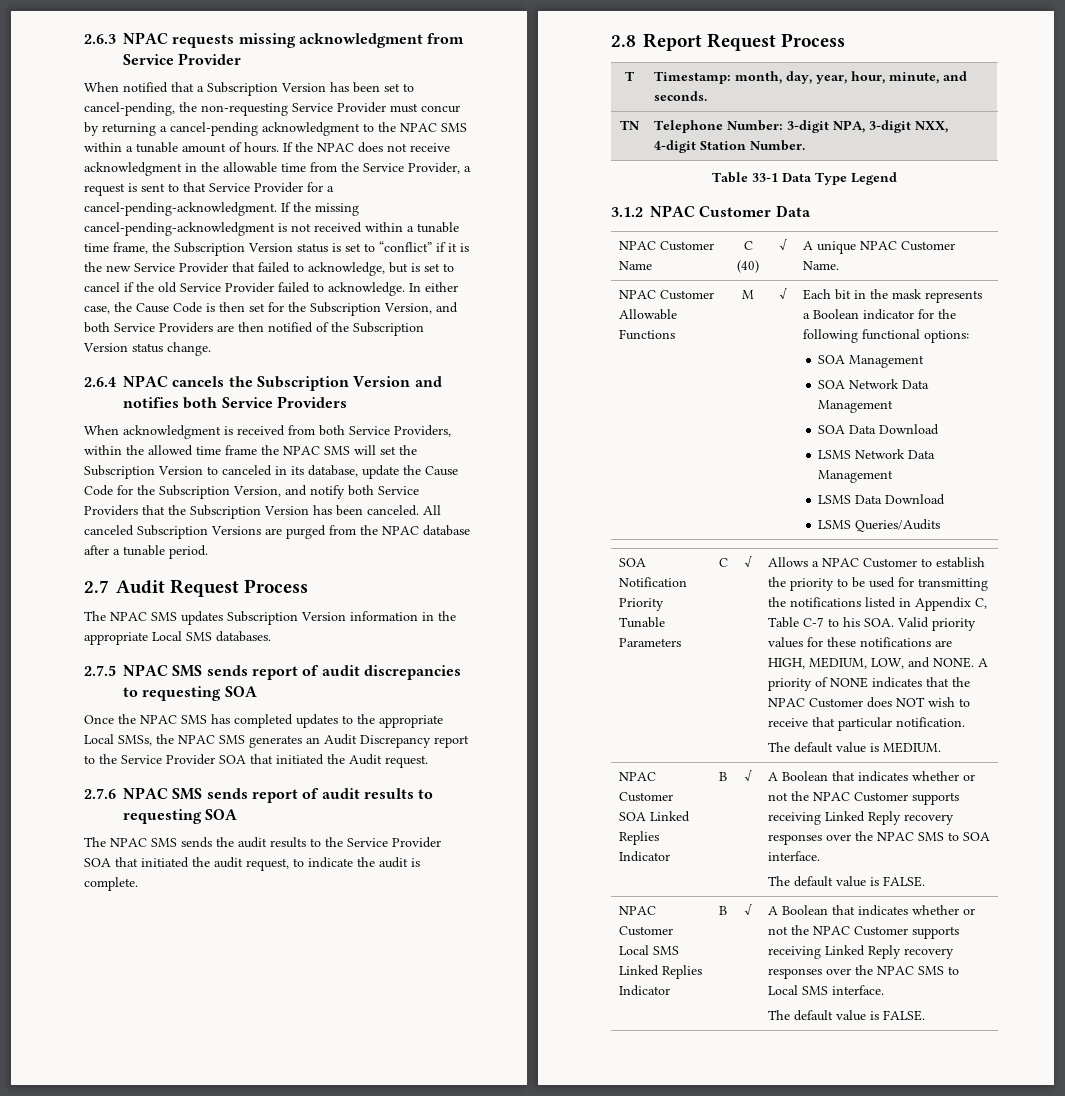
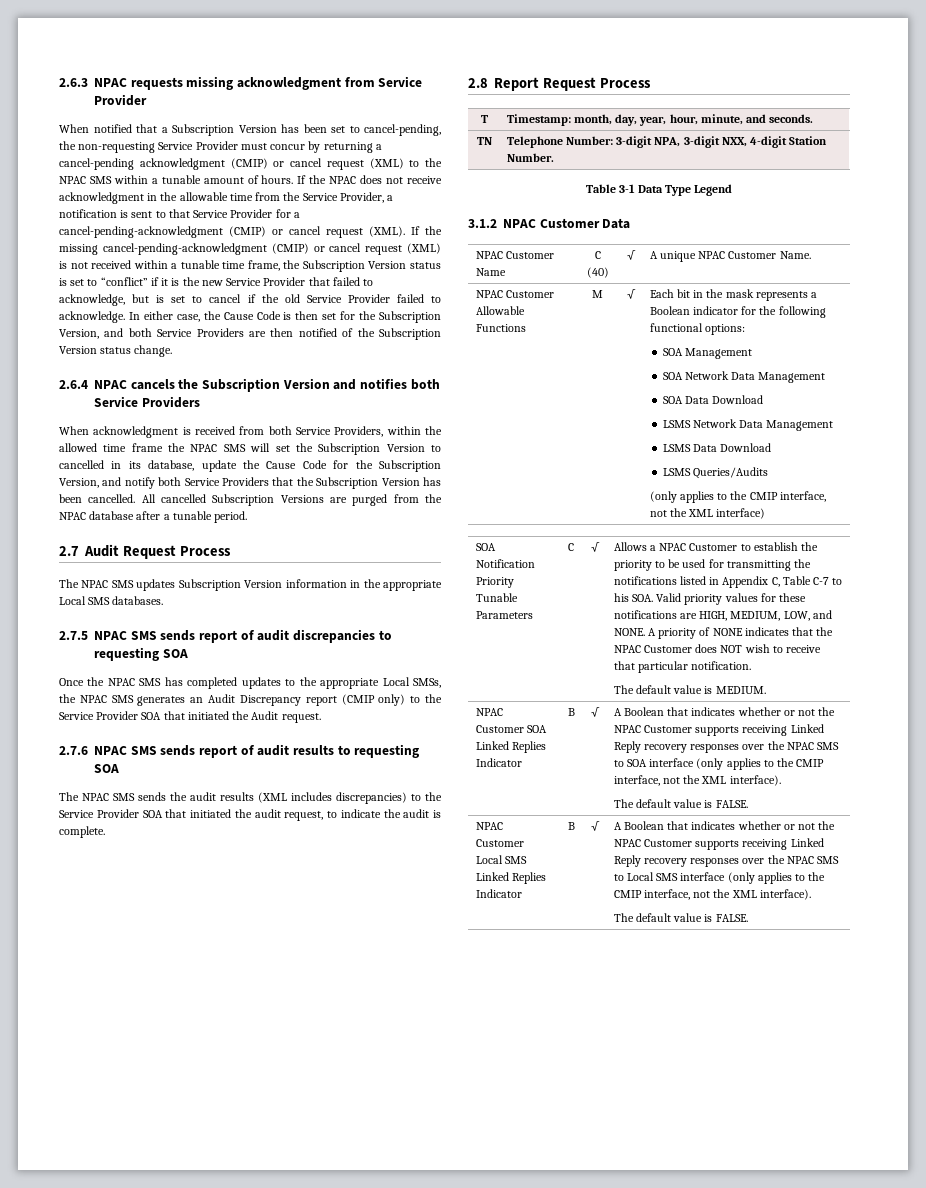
(360, 129) none -> [230,158,404,170] (CMIP) or cancel request (XML)
[84,183,125,196] request -> [59,209,117,218] notification
[84,202,359,216] [84,222,275,236] cancel-pending-acknowledgment. If the missing cancel-pending-acknowledgment -> [59,226,442,238] [59,243,441,255] cancel-pending-acknowledgment (CMIP) or cancel request (XML). If the missing cancel-pending-acknowledgment (CMIP) or cancel request (XML)
[222,465,272,476] canceled -> [59,460,104,469] cancelled
[367,505,441,516] [84,525,134,536] canceled. All canceled -> [88,494,206,503] cancelled. All cancelled
(469, 741) none -> [341,694,406,706] (CMIP only)
(306, 842) none -> [258,792,407,804] (XML includes discrepancies)
[752,173,778,182] 33-1 -> [618,184,635,193] 3-1
(941, 525) none -> [649,491,826,503] [649,508,766,519] // (only applies to the CMIP interface, not the XML interface)
[767,851,820,861] interface. -> [649,758,825,770] [613,775,781,786] interface (only applies to the CMIP interface, not the XML interface).
[831,985,884,995] interface. -> [680,872,826,884] [613,889,811,900] interface (only applies to the CMIP interface, not the XML interface).

